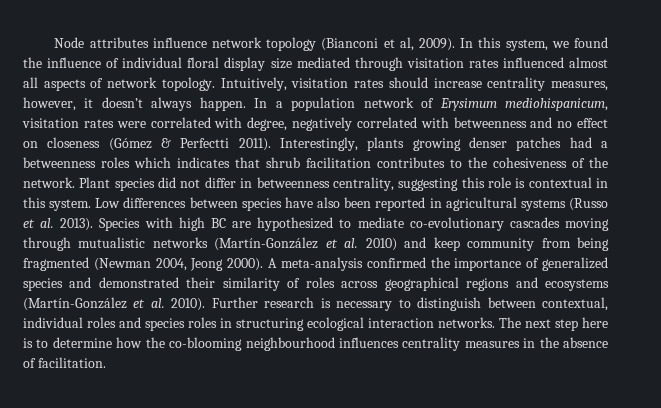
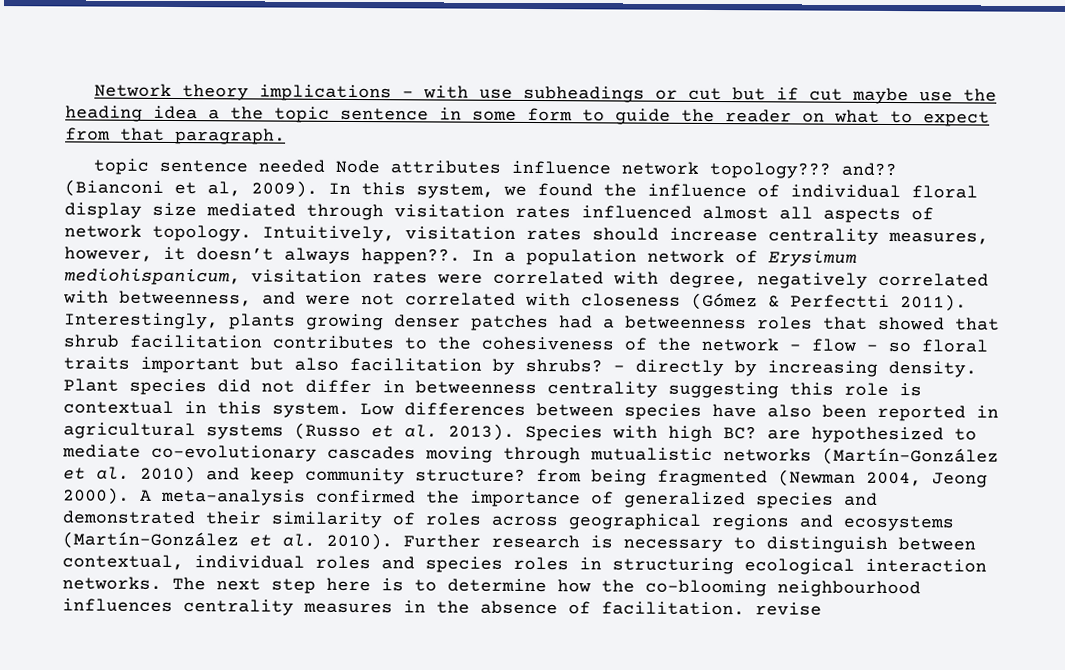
(54, 42) none -> [94,83,998,105] [65,105,990,127] [65,127,286,145] [93,158,326,175] Network theory implications - with use subheadings or cut but if cut maybe use the heading idea a the topic sentence in some form to guide the reader on what to expect from that paragraph. // topic sentence needed
[266,37,317,51] topology -> [709,161,898,179] topology??? and??
[199,97,246,111] happen. -> [361,248,461,265] happen??.
[453,117,608,128] [23,141,38,148] betweenness and no effect on -> [119,290,571,307] betweenness, and were not correlated with
[134,157,230,168] which indicates -> [823,316,945,331] that showed
[23,177,75,188] network. -> [701,337,988,353] [63,356,977,378] network - flow - so floral traits important but also facilitation by shrubs? - directly by increasing density.
[332,177,394,191] centrality, -> [547,381,658,398] centrality
[210,218,226,228] BC -> [723,426,757,440] BC?
(535, 244) none -> [415,468,526,482] structure?
(106, 362) none -> [755,602,822,616] revise

